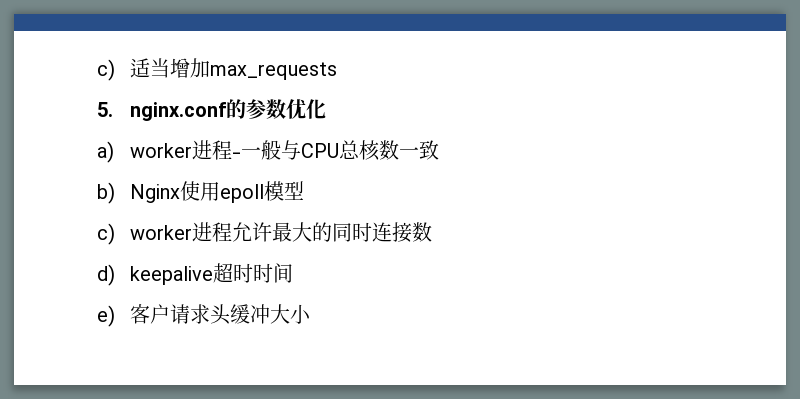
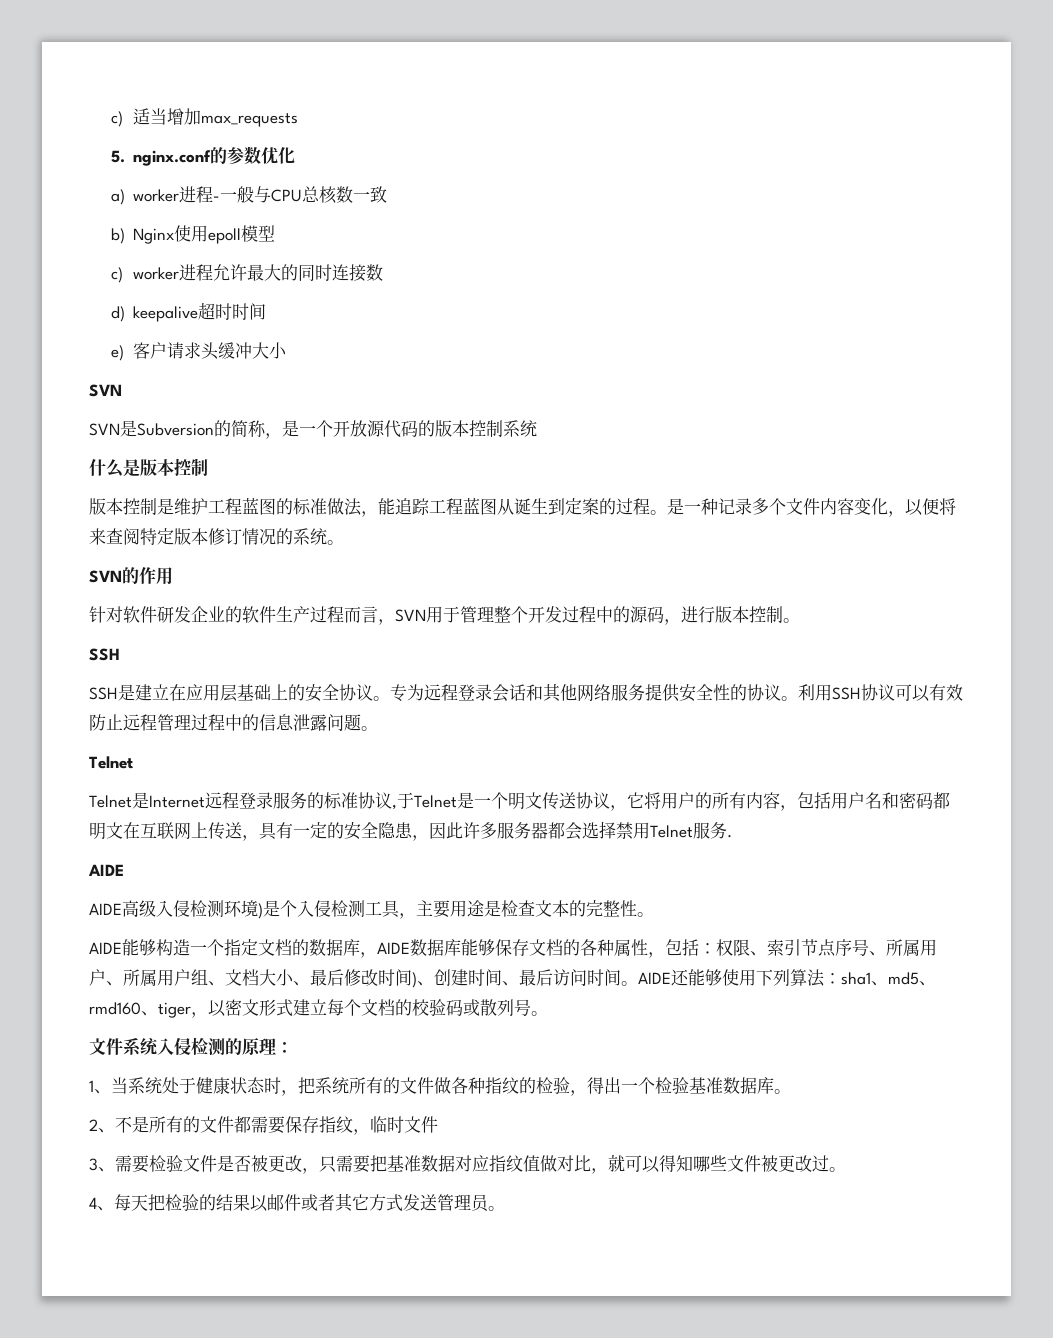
(312, 314) none -> [89,384,122,397] [89,420,537,439] [89,458,208,477] [89,497,956,517] [89,528,344,546] [89,567,173,585] [89,606,800,625] [89,648,120,661] [89,683,963,702] [89,714,378,731] [89,756,133,769] [89,792,950,811] [89,821,732,841] [88,864,124,876] [89,900,654,919] [89,939,937,958] [89,969,936,988] [89,999,548,1018] [89,1037,293,1056] [89,1077,791,1096] [89,1116,438,1135] [89,1154,846,1174] [89,1193,505,1212] // SVN // SVN是Subversion的简称，是一个开放源代码的版本控制系统 // 什么是版本控制 // 版本控制是维护工程蓝图的标准做法，能追踪工程蓝图从诞生到定案的过程。是一种记录多个文件内容变化，以便将来查阅特定版本修订情况的系统。 // SVN的作用 // 针对软件研发企业的软件生产过程而言，SVN用于管理整个开发过程中的源码，进行版本控制。 // SSH // SSH是建立在应用层基础上的安全协议。专为远程登录会话和其他网络服务提供安全性的协议。利用SSH协议可以有效防止远程管理过程中的信息泄露问题。 // Telnet // Telnet是Internet远程登录服务的标准协议,于Telnet是一个明文传送协议，它将用户的所有内容，包括用户名和密码都明文在互联网上传送，具有一定的安全隐患，因此许多服务器都会选择禁用Telnet服务. // AIDE // AIDE高级入侵检测环境)是个入侵检测工具，主要用途是检查文本的完整性。 // AIDE能够构造一个指定文档的数据库，AIDE数据库能够保存文档的各种属性，包括：权限、索引节点序号、所属用户、所属用户组、文档大小、最后修改时间)、创建时间、最后访问时间。AIDE还能够使用下列算法：sha1、md5、rmd160、tiger，以密文形式建立每个文档的校验码或散列号。 // 文件系统入侵检测的原理： // 1、当系统处于健康状态时，把系统所有的文件做各种指纹的检验，得出一个检验基准数据库。 // 2、不是所有的文件都需要保存指纹，临时文件 // 3、需要检验文件是否被更改，只需要把基准数据对应指纹值做对比，就可以得知哪些文件被更改过。 // 4、每天把检验的结果以邮件或者其它方式发送管理员。

